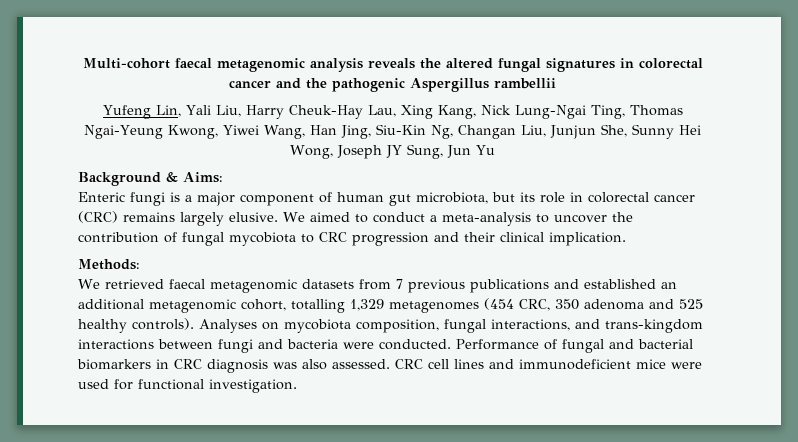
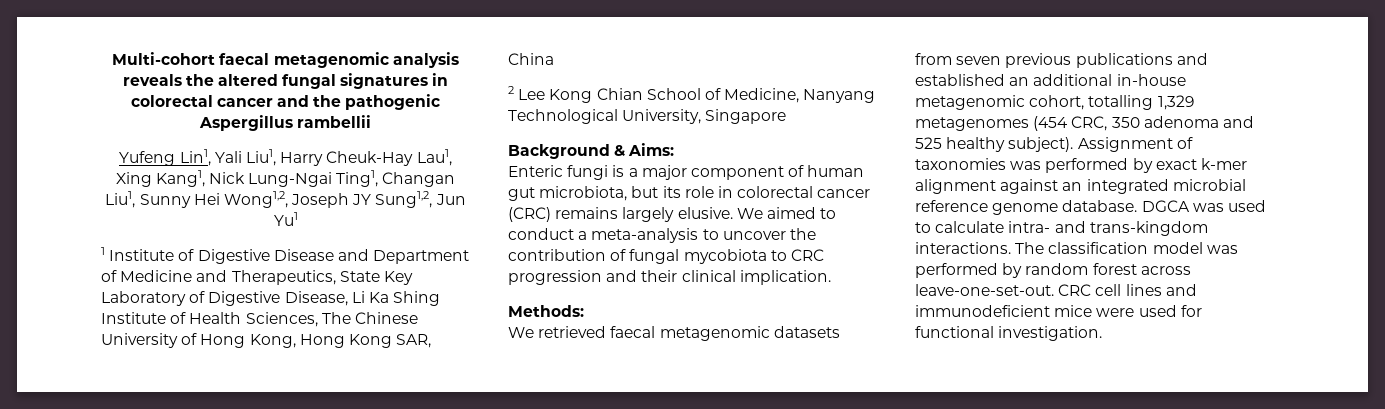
[155,105,683,119] [83,124,628,139] Lin, Yali Liu, Harry Cheuk-Hay Lau, Xing Kang, Nick Lung-Ngai Ting, Thomas Ngai-Yeung Kwong, Yiwei Wang, Han Jing, Siu-Kin Ng, Changan Liu, Junjun She, -> [179,149,452,166] [115,170,456,187] [105,191,136,208] Lin1, Yali Liu1, Harry Cheuk-Hay Lau1, Xing Kang1, Nick Lung-Ngai Ting1, Changan Liu1,
[290,145,334,159] Wong, -> [223,191,288,208] Wong1,2,
[406,144,495,159] Sung, Jun Yu -> [375,191,466,208] [273,212,298,226] [101,247,470,264] [101,270,413,285] [101,291,441,306] [101,312,418,327] [101,333,432,348] [508,53,554,65] [508,86,876,103] [508,109,787,124] Sung1,2, Jun Yu1 // 1 Institute of Digestive Disease and Department of Medicine and Therapeutics, State Key Laboratory of Digestive Disease, Li Ka Shing Institute of Health Sciences, The Chinese University of Hong Kong, Hong Kong SAR, China // 2 Lee Kong Chian School of Medicine, Nanyang Technological University, Singapore
[395,279,403,289] 7 -> [956,56,1002,65] seven
(144, 304) none -> [1116,74,1186,86] in-house
[132,318,703,333] [78,339,693,353] [77,359,390,373] controls). Analyses on mycobiota composition, fungal interactions, and trans-kingdom interactions between fungi and bacteria were conducted. Performance of fungal and bacterial biomarkers in CRC diagnosis was also assessed. -> [1008,137,1193,152] [915,158,1247,173] [915,179,1246,194] [915,200,1266,215] [915,221,1208,236] [915,242,1238,254] [915,263,1191,278] [915,284,1054,296] subject). Assignment of taxonomies was performed by exact k-mer alignment against an integrated microbial reference genome database. DGCA was used to calculate intra- and trans-kingdom interactions. The classification model was performed by random forest across leave-one-set-out.

